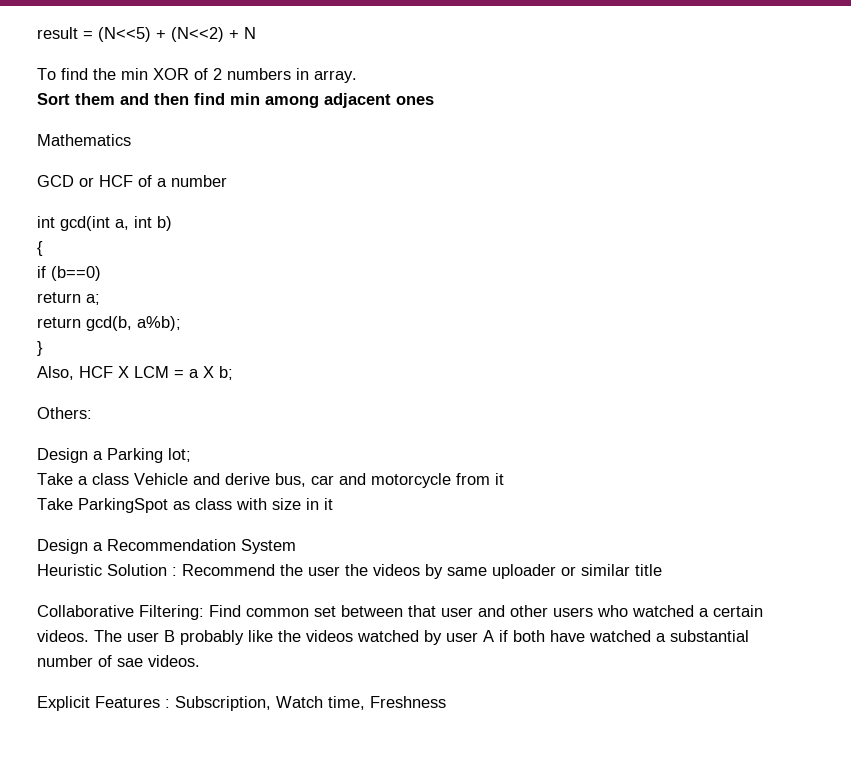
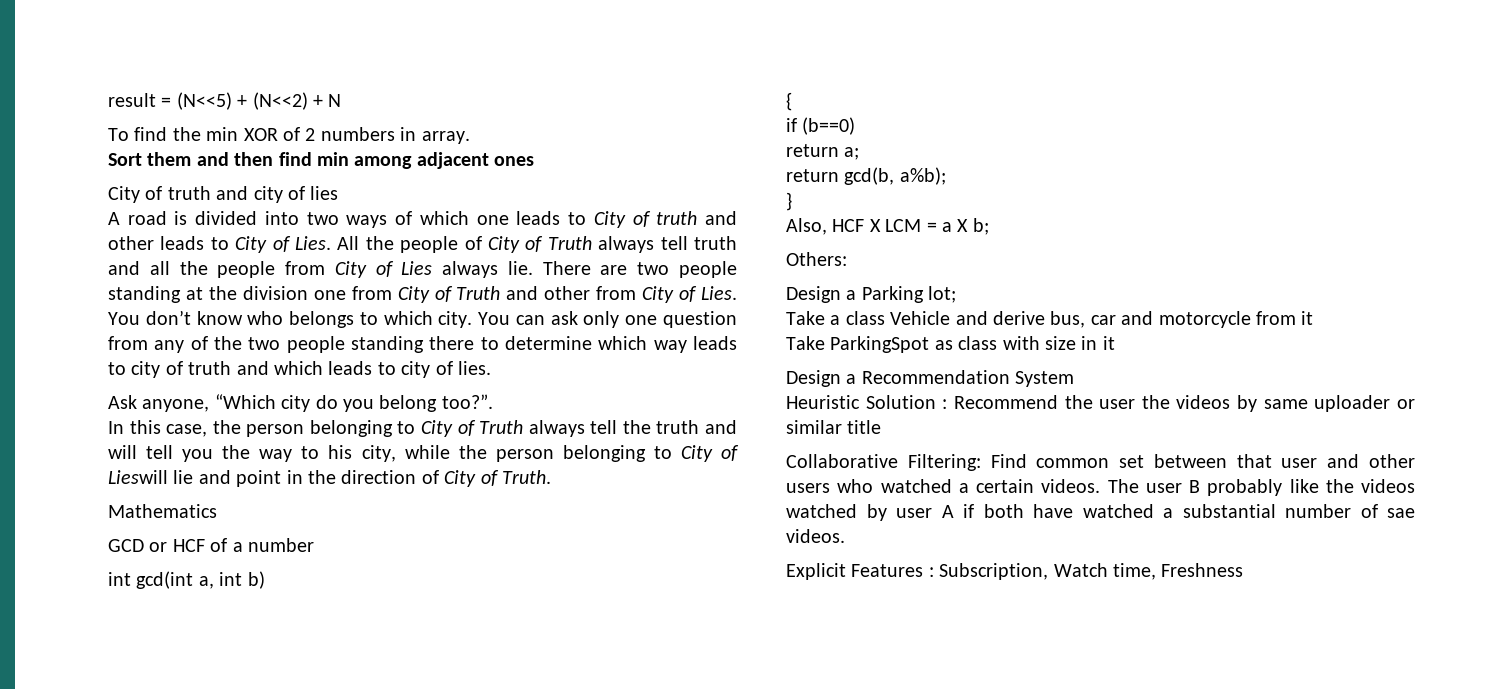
(434, 100) none -> [108,186,339,203] [108,211,738,228] [108,236,737,253] [108,261,737,278] [108,286,738,303] [108,310,737,328] [108,336,737,353] [108,361,491,378] [108,394,493,412] [108,420,737,437] [108,445,739,462] [108,470,551,487] // City of truth and city of lies // A road is divided into two ways of which one leads to City of truth and other leads to City of Lies. All the people of City of Truth always tell truth and all the people from City of Lies always lie. There are two people standing at the division one from City of Truth and other from City of Lies. You don’t know who belongs to which city. You can ask only one question from any of the two people standing there to determine which way leads to city of truth and which leads to city of lies. // Ask anyone, “Which city do you belong too?”. // In this case, the person belonging to City of Truth always tell the truth and will tell you the way to his city, while the person belonging to City of Lieswill lie and point in the direction of City of Truth.

